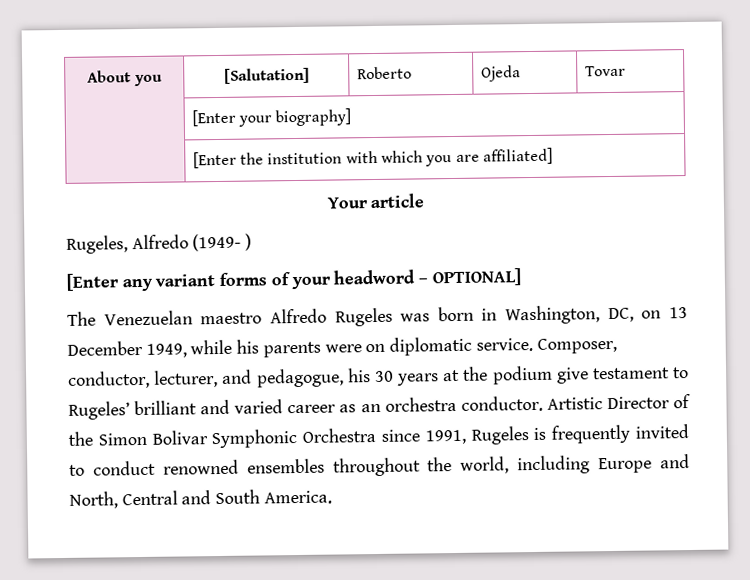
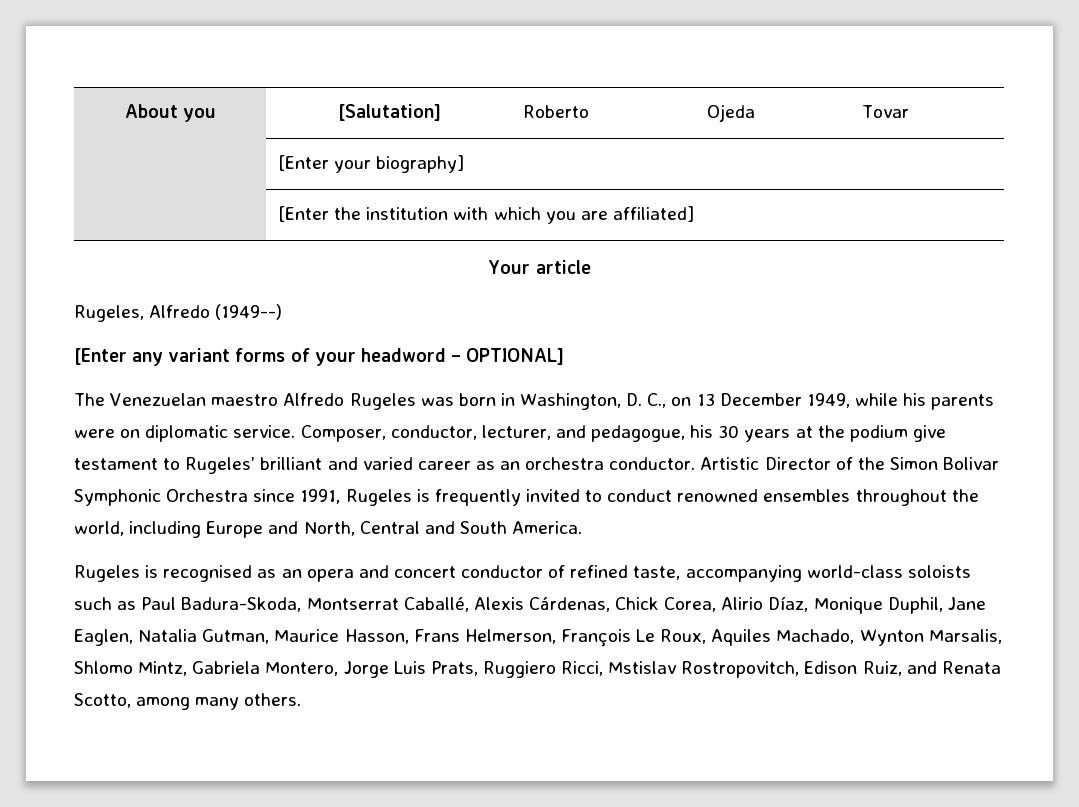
[192,233,253,252] (1949- ) -> [215,304,283,320] (1949--)
[607,307,634,323] DC, -> [626,393,667,408] D. C.,
(332, 497) none -> [74,565,971,582] [74,596,986,614] [74,629,1002,647] [74,661,1001,678] [74,693,302,710] // Rugeles is recognised as an opera and concert conductor of refined taste, accompanying world-class soloists such as Paul Badura-Skoda, Montserrat Caballé, Alexis Cárdenas, Chick Corea, Alirio Díaz, Monique Duphil, Jane Eaglen, Natalia Gutman, Maurice Hasson, Frans Helmerson, François Le Roux, Aquiles Machado, Wynton Marsalis, Shlomo Mintz, Gabriela Montero, Jorge Luis Prats, Ruggiero Ricci, Mstislav Rostropovitch, Edison Ruiz, and Renata Scotto, among many others.

